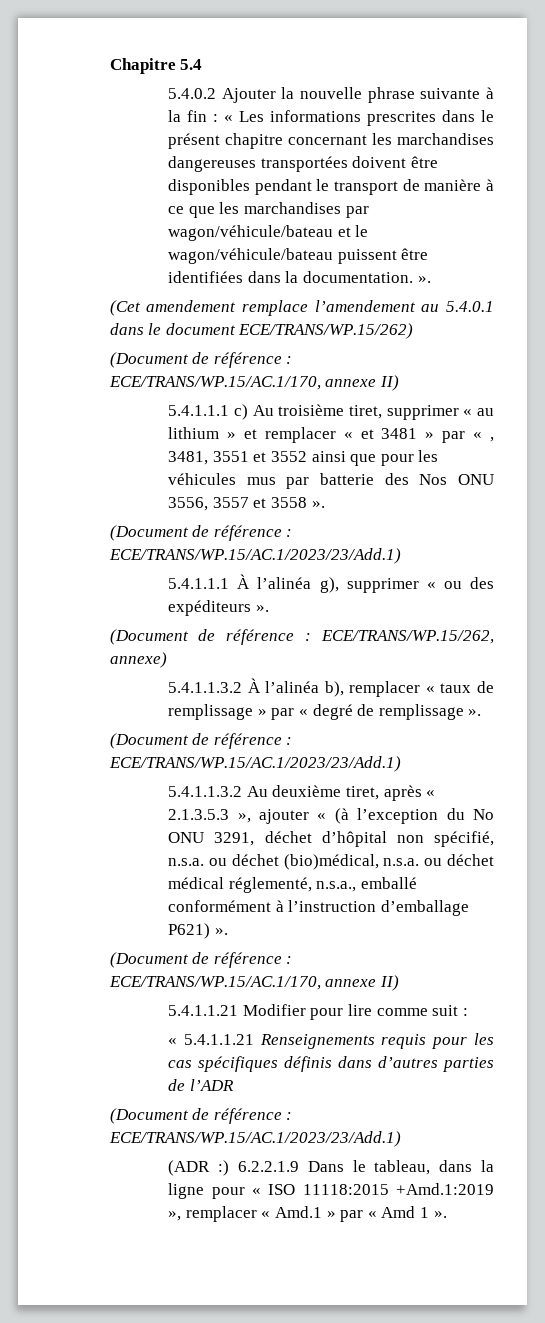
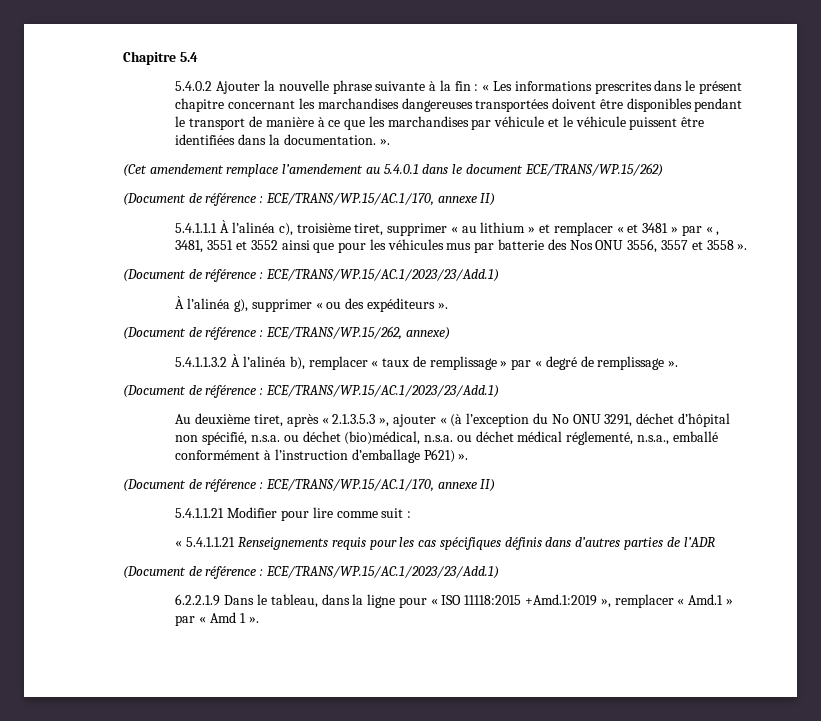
[168,225,334,241] wagon/véhicule/bateau -> [494,116,545,127] véhicule
[168,248,334,264] wagon/véhicule/bateau -> [575,116,626,127] véhicule
[233,404,274,420] c) Au -> [220,220,293,236] À l’alinéa c),
[168,578,230,589] 5.4.1.1.1 -> (499, 275) none
[168,786,243,797] 5.4.1.1.3.2 -> (499, 391) none
[168,1160,230,1176] (ADR :) -> (499, 572) none

